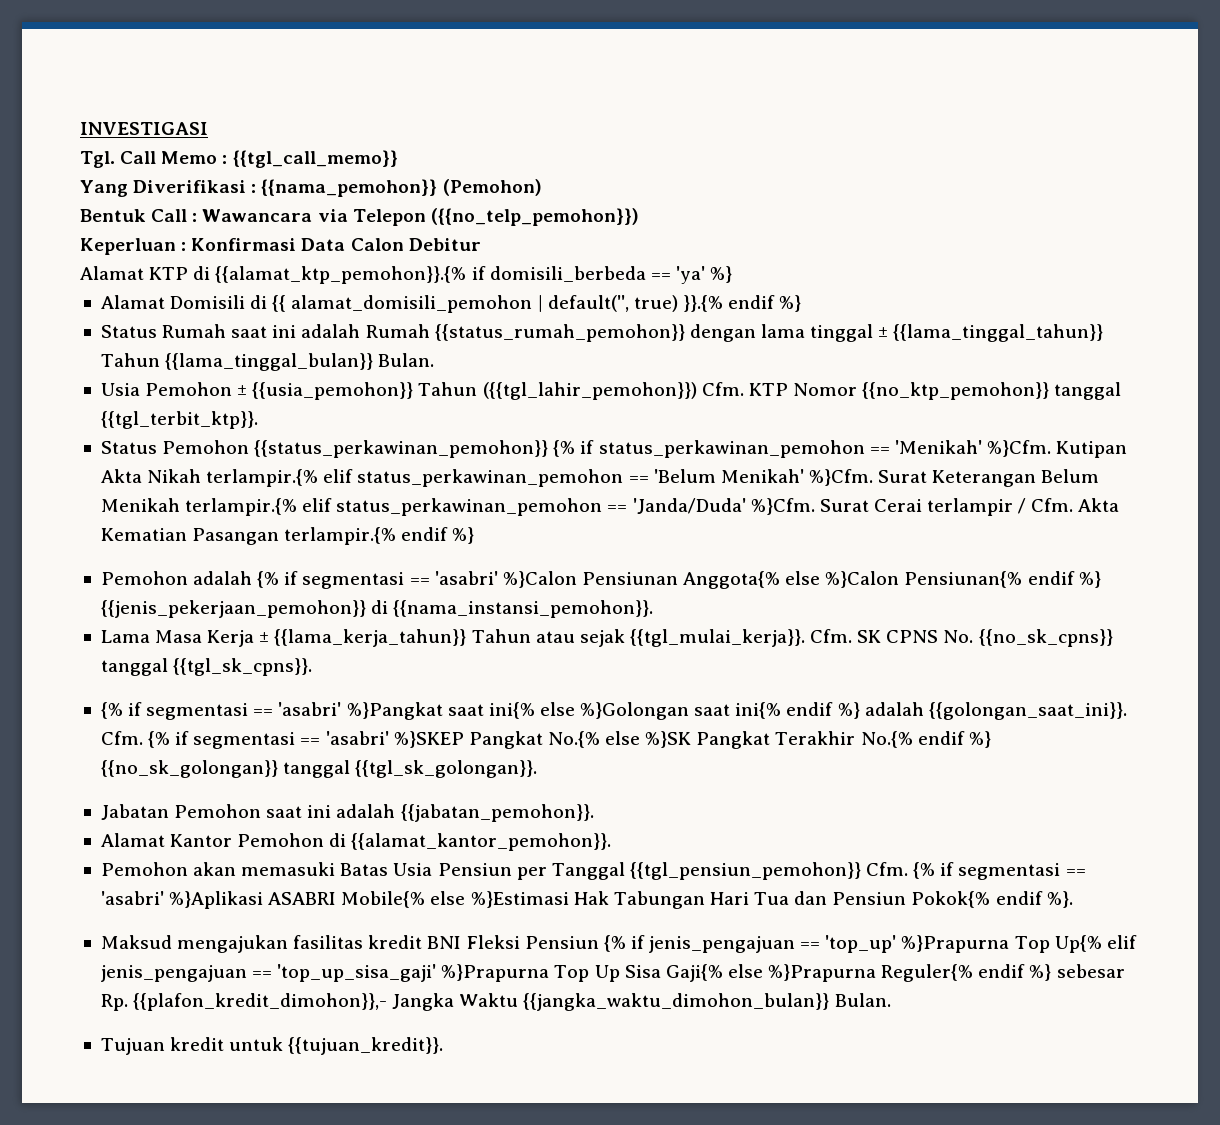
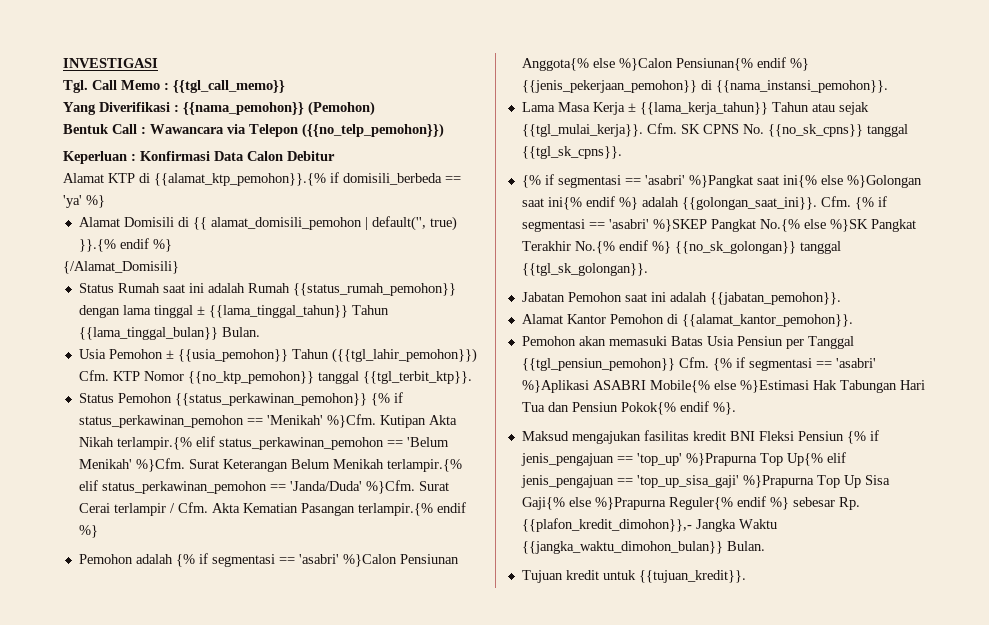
(802, 303) none -> [63,261,179,274] // {/Alamat_Domisili}

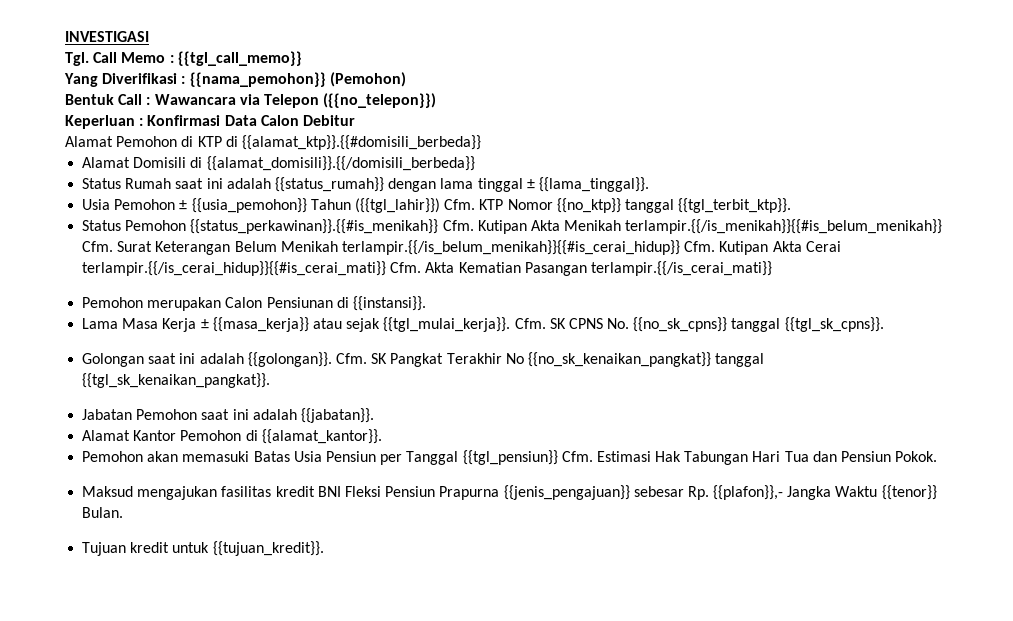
[302,123,444,138] ({{no_telp_pemohon}}) -> [323,93,437,108] ({{no_telepon}})
[108,172,461,186] [63,195,105,208] [78,216,457,231] [78,238,172,252] [63,261,179,274] KTP di {{alamat_ktp_pemohon}}.{% if domisili_berbeda == 'ya' %} // Alamat Domisili di {{ alamat_domisili_pemohon | default('', true) }}.{% endif %} // {/Alamat_Domisili} -> [116,135,481,150] [82,156,475,171] Pemohon di KTP di {{alamat_ktp}}.{{#domisili_berbeda}} // Alamat Domisili di {{alamat_domisili}}.{{/domisili_berbeda}}
[247,283,456,296] Rumah {{status_rumah_pemohon}} -> [274,177,384,192] {{status_rumah}}
[208,305,389,318] [78,327,260,340] {{lama_tinggal_tahun}} Tahun {{lama_tinggal_bulan}} Bulan. -> [538,177,649,192] {{lama_tinggal}}.
[331,348,477,363] ({{tgl_lahir_pemohon}}) -> [354,198,440,213] ({{tgl_lahir}})
[187,371,314,384] {{no_ktp_pemohon}} -> [556,198,621,213] {{no_ktp}}
[174,392,403,406] [78,414,457,428] [78,436,449,450] [78,458,462,472] [78,480,449,494] [78,502,466,516] [78,525,98,538] [78,553,459,567] [521,57,809,71] [521,80,888,93] {{status_perkawinan_pemohon}} {% if status_perkawinan_pemohon == 'Menikah' %}Cfm. Kutipan Akta Nikah terlampir.{% elif status_perkawinan_pemohon == 'Belum Menikah' %}Cfm. Surat Keterangan Belum Menikah terlampir.{% elif status_perkawinan_pemohon == 'Janda/Duda' %}Cfm. Surat Cerai terlampir / Cfm. Akta Kematian Pasangan terlampir.{% endif %} // Pemohon adalah {% if segmentasi == 'asabri' %}Calon Pensiunan Anggota{% else %}Calon Pensiunan{% endif %} {{jenis_pekerjaan_pemohon}} di {{nama_instansi_pemohon}}. -> [190,219,943,234] [82,240,841,255] [82,261,772,276] [82,296,426,311] {{status_perkawinan}}.{{#is_menikah}} Cfm. Kutipan Akta Menikah terlampir.{{/is_menikah}}{{#is_belum_menikah}} Cfm. Surat Keterangan Belum Menikah terlampir.{{/is_belum_menikah}}{{#is_cerai_hidup}} Cfm. Kutipan Akta Cerai terlampir.{{/is_cerai_hidup}}{{#is_cerai_mati}} Cfm. Akta Kematian Pasangan terlampir.{{/is_cerai_mati}} // Pemohon merupakan Calon Pensiunan di {{instansi}}.
[639,102,809,115] {{lama_kerja_tahun}} Tahun -> [212,317,309,332] {{masa_kerja}}
[521,174,922,188] [521,196,887,210] [521,219,916,232] [521,240,841,254] [521,263,648,276] {% if segmentasi == 'asabri' %}Pangkat saat ini{% else %}Golongan saat ini{% endif %} adalah {{golongan_saat_ini}}. Cfm. {% if segmentasi == 'asabri' %}SKEP Pangkat No.{% else %}SK Pangkat Terakhir No.{% endif %} {{no_sk_golongan}} tanggal {{tgl_sk_golongan}}. -> [82,352,765,367] [82,373,271,388] Golongan saat ini adalah {{golongan}}. Cfm. SK Pangkat Terakhir No {{no_sk_kenaikan_pangkat}} tanggal {{tgl_sk_kenaikan_pangkat}}.
[709,292,841,305] {{jabatan_pemohon}}. -> [300,408,374,423] {{jabatan}}.
[681,314,853,327] {{alamat_kantor_pemohon}}. -> [261,429,382,444] {{alamat_kantor}}.
[521,357,876,371] [521,380,809,393] {{tgl_pensiun_pemohon}} Cfm. {% if segmentasi == 'asabri' %}Aplikasi ASABRI Mobile{% else %}Estimasi -> [462,450,651,465] {{tgl_pensiun}} Cfm. Estimasi
[620,401,736,415] Pokok{% endif %}. -> [895,451,938,462] Pokok.
[846,430,879,444] [520,452,846,466] [520,475,890,488] [521,496,789,510] {% if jenis_pengajuan == 'top_up' %}Prapurna Top Up{% elif jenis_pengajuan == 'top_up_sisa_gaji' %}Prapurna Top Up Sisa Gaji{% else %}Prapurna Reguler{% endif %} -> [439,485,630,500] Prapurna {{jenis_pengajuan}}
[521,518,692,532] {{plafon_kredit_dimohon}},- -> [713,485,784,500] {{plafon}},-
[521,541,723,554] {{jangka_waktu_dimohon_bulan}} -> [881,485,937,500] {{tenor}}

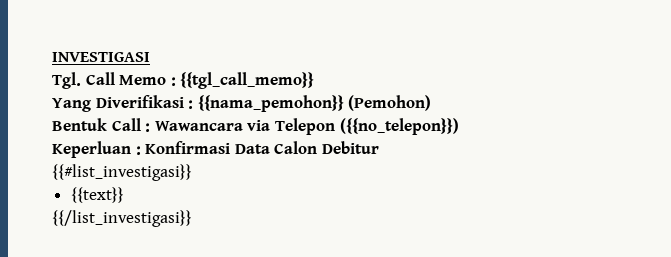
[65,135,481,150] [82,156,475,171] [82,177,649,192] [82,198,792,213] [82,219,943,234] [82,240,841,255] [82,261,772,276] [82,296,426,311] [82,317,884,332] [82,352,765,367] [82,373,271,388] [82,408,374,423] [82,429,382,444] [82,450,938,465] [82,485,937,500] [82,507,124,518] [82,541,324,556] Alamat Pemohon di KTP di {{alamat_ktp}}.{{#domisili_berbeda}} // Alamat Domisili di {{alamat_domisili}}.{{/domisili_berbeda}} // Status Rumah saat ini adalah {{status_rumah}} dengan lama tinggal ± {{lama_tinggal}}. // Usia Pemohon ± {{usia_pemohon}} Tahun ({{tgl_lahir}}) Cfm. KTP Nomor {{no_ktp}} tanggal {{tgl_terbit_ktp}}. // Status Pemohon {{status_perkawinan}}.{{#is_menikah}} Cfm. Kutipan Akta Menikah terlampir.{{/is_menikah}}{{#is_belum_menikah}} Cfm. Surat Keterangan Belum Menikah terlampir.{{/is_belum_menikah}}{{#is_cerai_hidup}} Cfm. Kutipan Akta Cerai terlampir.{{/is_cerai_hidup}}{{#is_cerai_mati}} Cfm. Akta Kematian Pasangan terlampir.{{/is_cerai_mati}} // Pemohon merupakan Calon Pensiunan di {{instansi}}. // Lama Masa Kerja ± {{masa_kerja}} atau sejak {{tgl_mulai_kerja}}. Cfm. SK CPNS No. {{no_sk_cpns}} tanggal {{tgl_sk_cpns}}. // Golongan saat ini adalah {{golongan}}. Cfm. SK Pangkat Terakhir No {{no_sk_kenaikan_pangkat}} tanggal {{tgl_sk_kenaikan_pangkat}}. // Jabatan Pemohon saat ini adalah {{jabatan}}. // Alamat Kantor Pemohon di {{alamat_kantor}}. // Pemohon akan memasuki Batas Usia Pensiun per Tanggal {{tgl_pensiun}} Cfm. Estimasi Hak Tabungan Hari Tua dan Pensiun Pokok. // Maksud mengajukan fasilitas kredit BNI Fleksi Pensiun Prapurna {{jenis_pengajuan}} sebesar Rp. {{plafon}},- Jangka Waktu {{tenor}} Bulan. // Tujuan kredit untuk {{tujuan_kredit}}. -> [52,164,192,181] [70,187,124,203] [52,210,192,227] {{#list_investigasi}} // {{text}} // {{/list_investigasi}}

